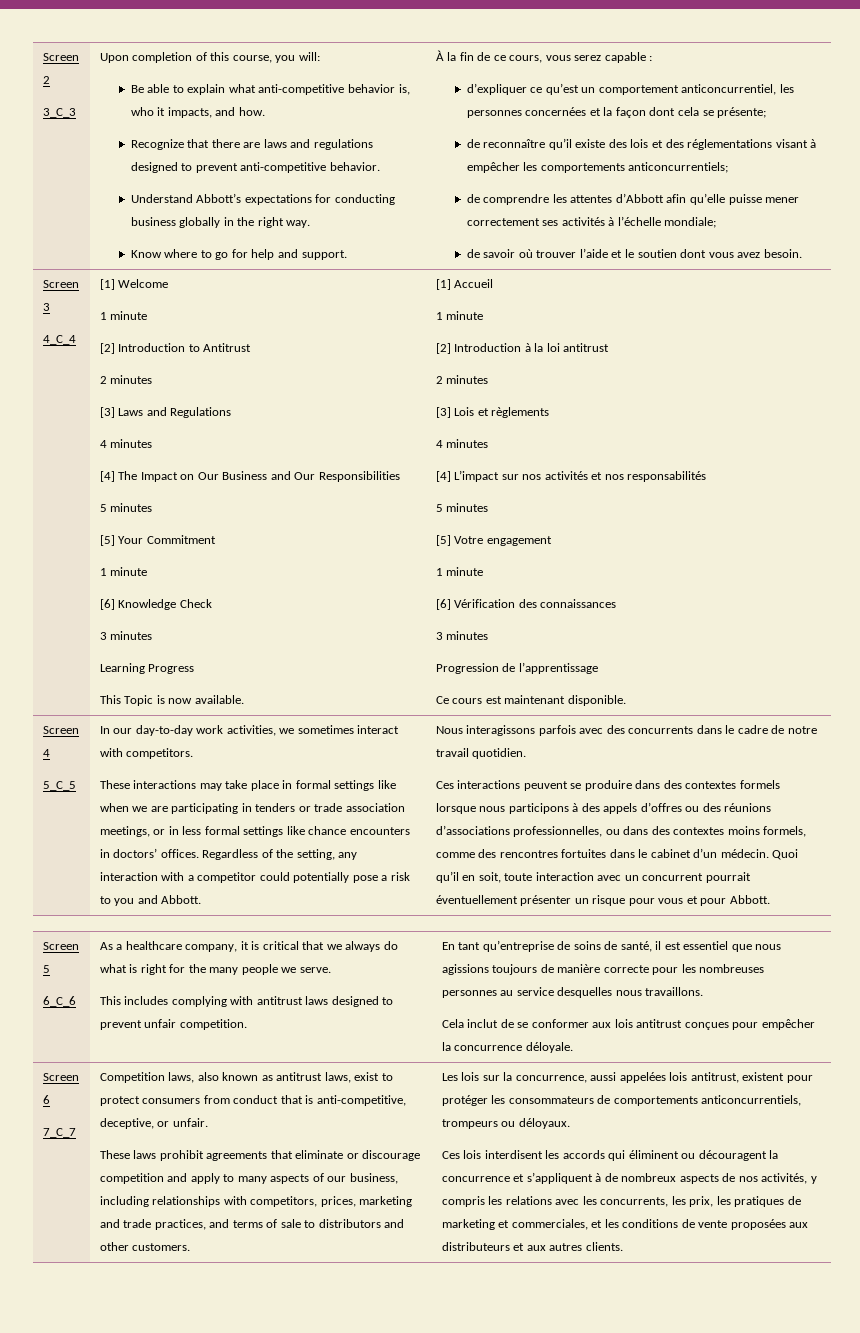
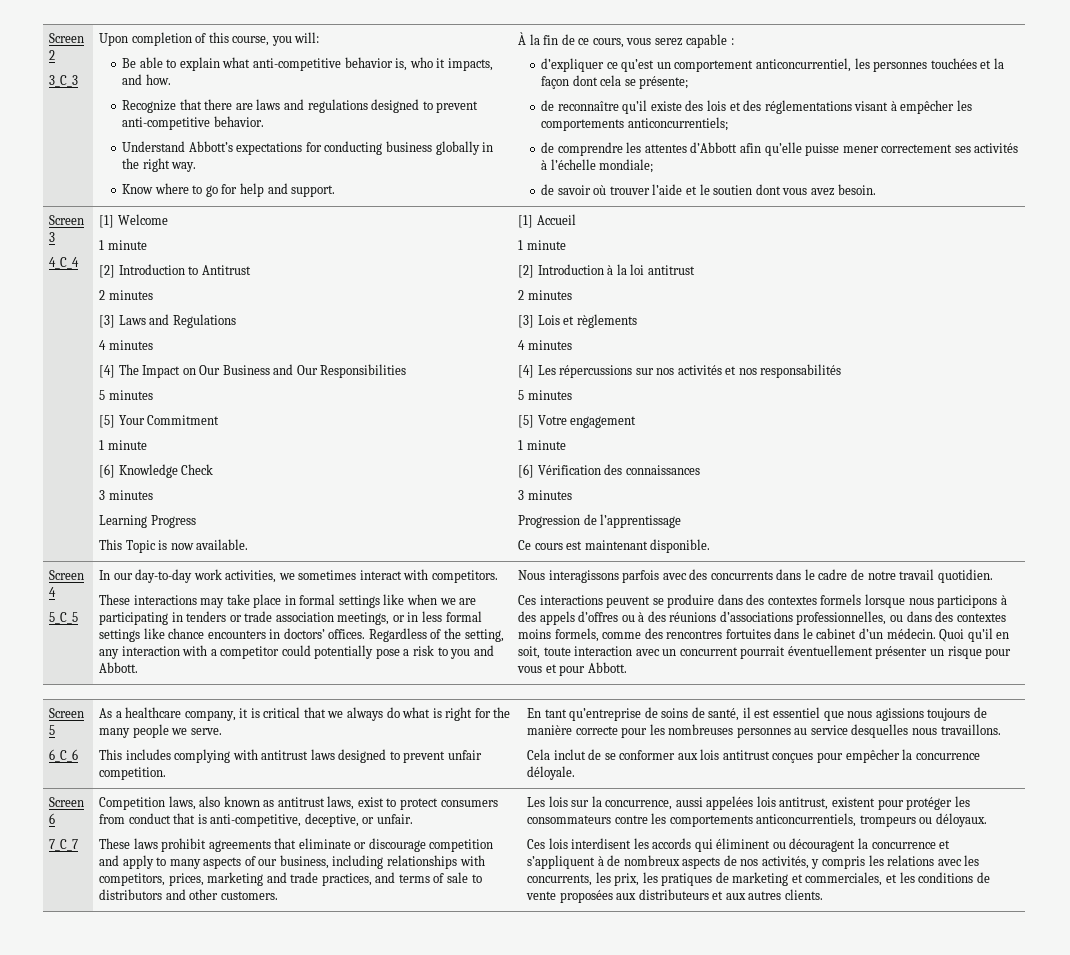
[525,107,587,116] concernées -> [930,58,977,69] touchées
[454,470,500,482] L’impact -> [537,365,633,378] Les répercussions
(700, 809) none -> [638,612,645,622] à
[597,1095,611,1104] de -> [614,813,667,824] contre les

